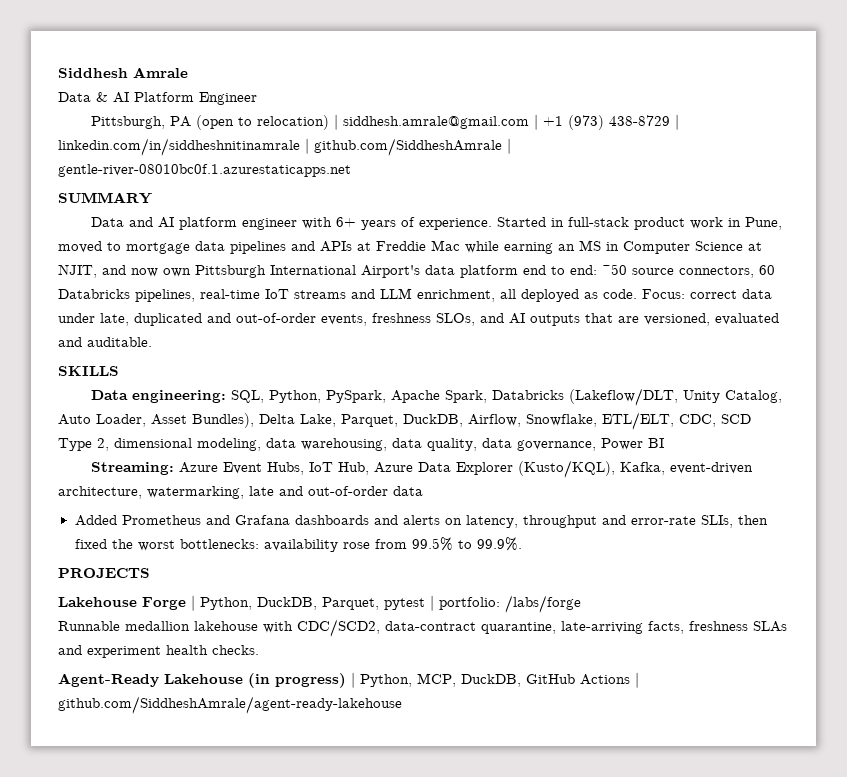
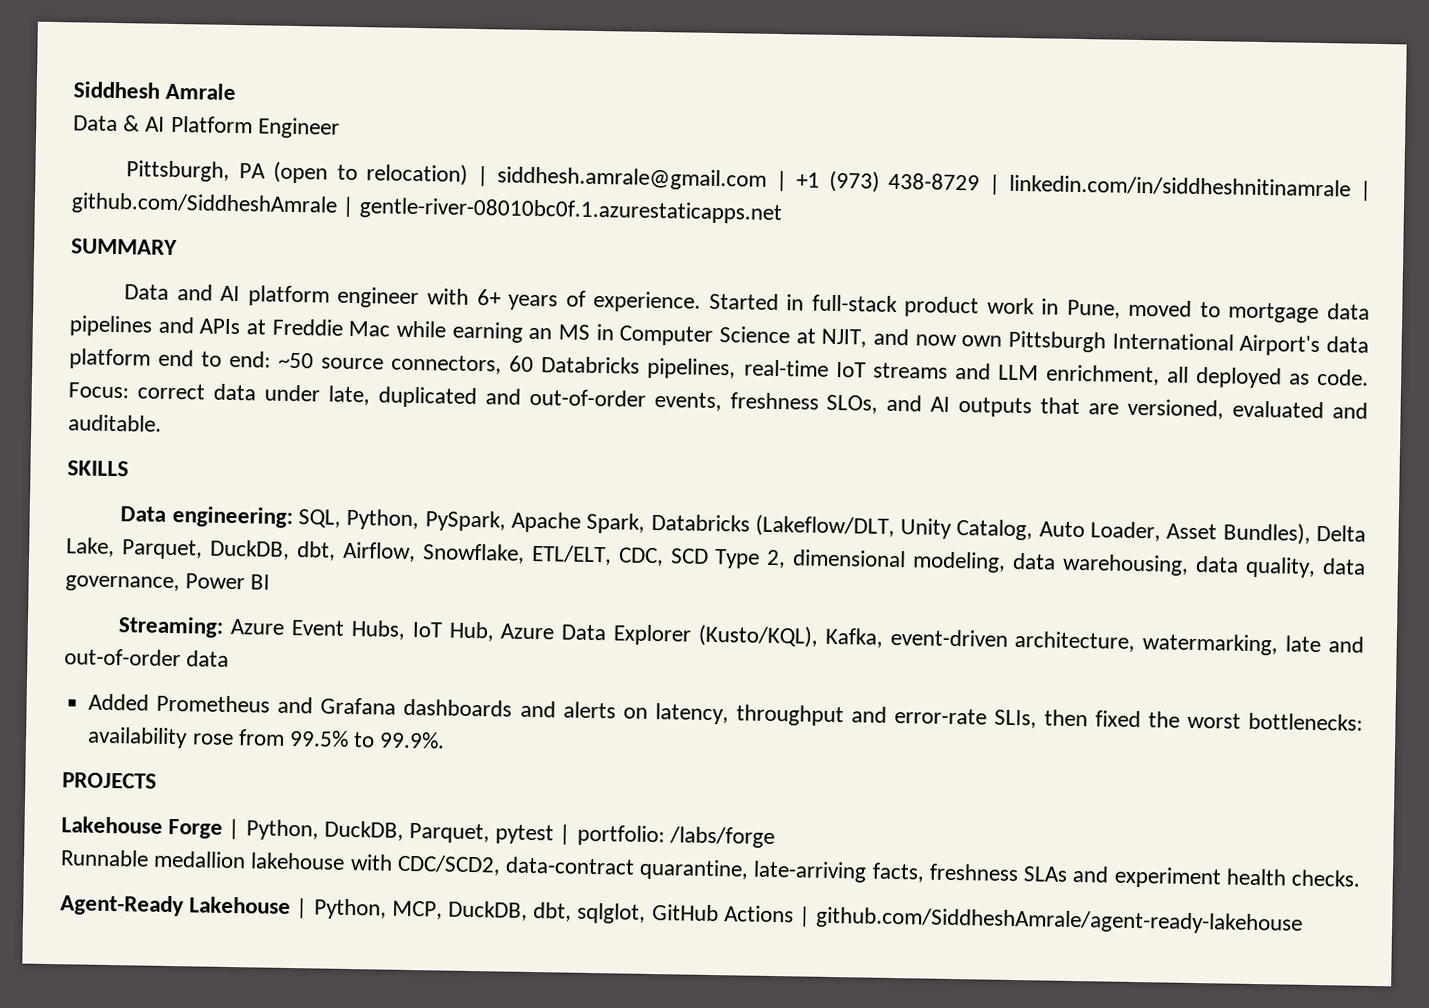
(463, 420) none -> [296,541,336,561] dbt,
[248,673,346,688] (in progress) -> (292, 905) none
(521, 680) none -> [533,902,647,924] dbt, sqlglot,

